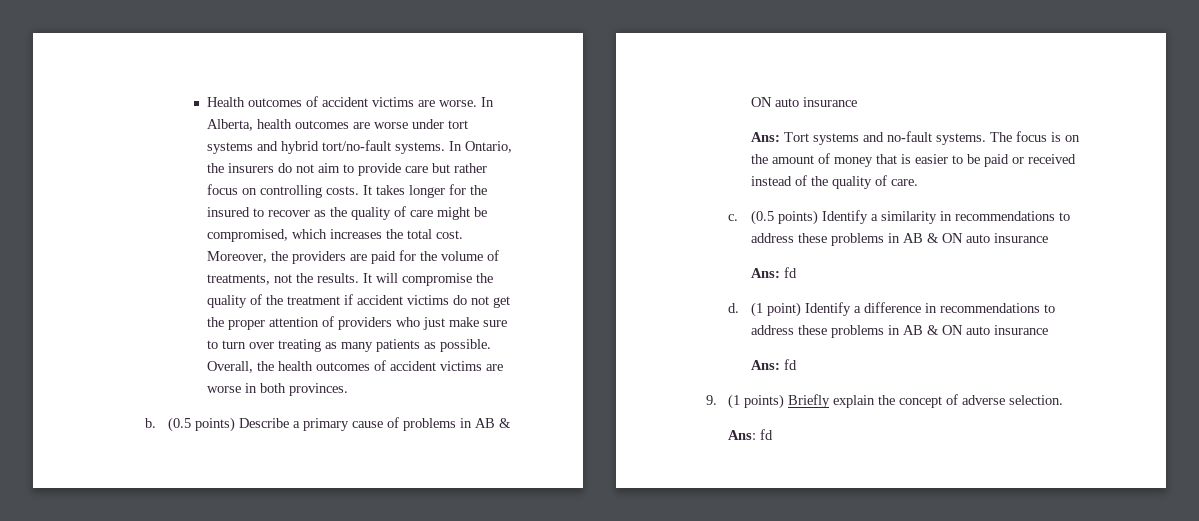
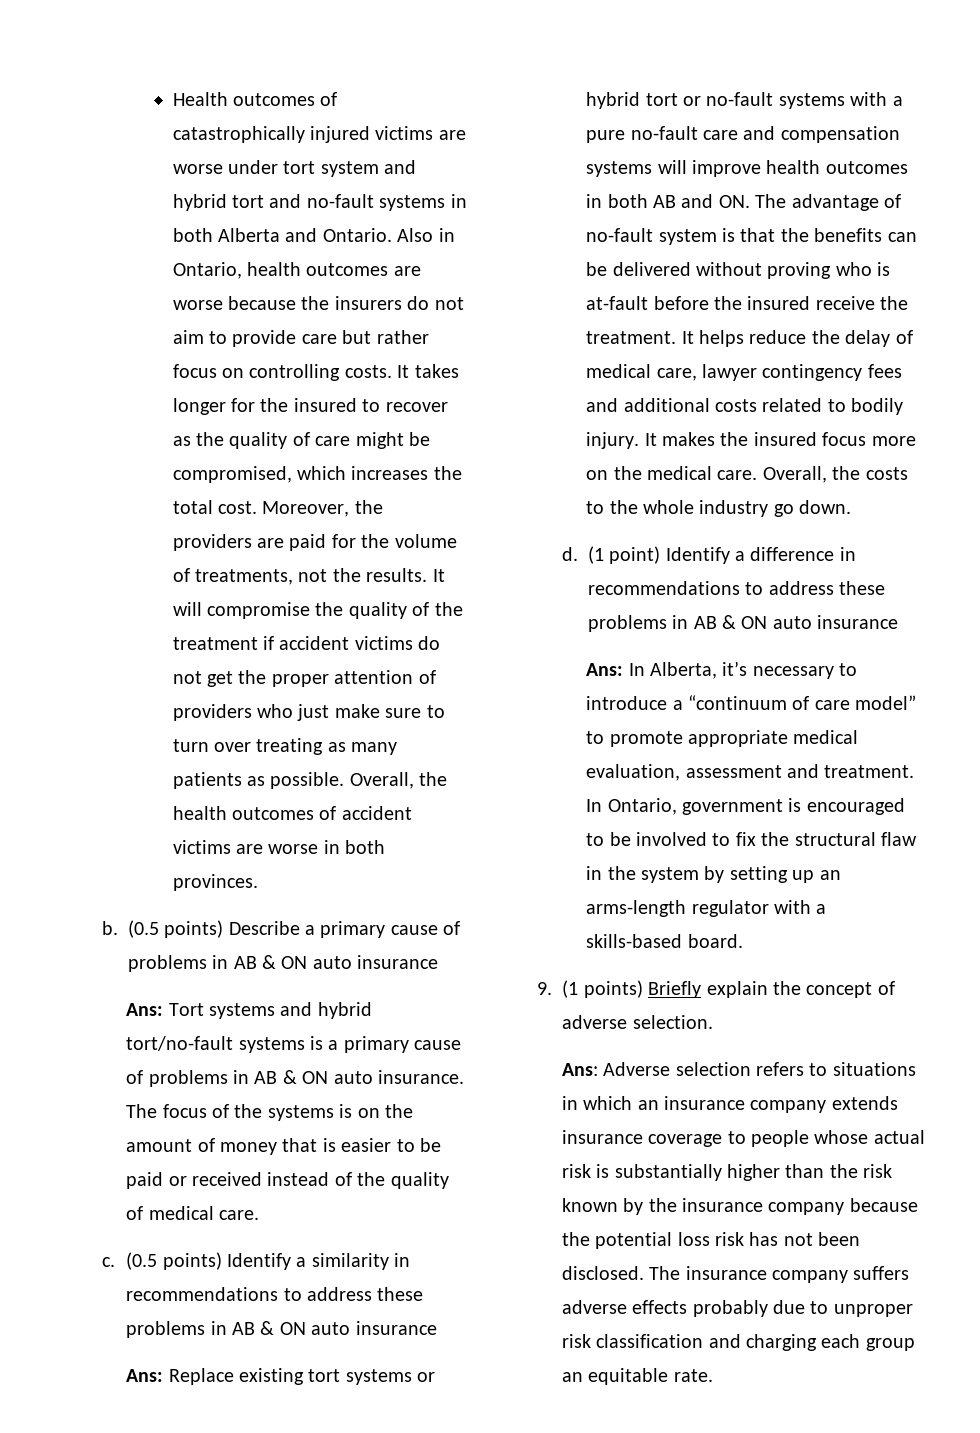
[321,97,494,107] [206,119,468,131] [206,140,512,154] accident victims are worse. In Alberta, health outcomes are worse under tort systems and hybrid tort/no-fault systems. In Ontario, -> [172,126,466,143] [172,160,417,177] [172,194,467,211] [172,228,455,242] [172,262,421,279] [172,296,297,310] catastrophically injured victims are worse under tort system and hybrid tort and no-fault systems in both Alberta and Ontario. Also in Ontario, health outcomes are worse because
[887,131,1048,145] no-fault systems. The focus -> [317,1002,372,1019] [126,1036,462,1053] [126,1070,465,1087] [126,1104,334,1121] hybrid tort/no-fault systems is a primary cause of problems in AB & ON auto insurance. The focus of the systems
(888, 180) none -> [148,1206,214,1220] medical
[784,267,798,278] fd -> [168,1368,436,1385] [586,92,903,109] [586,126,900,143] [586,160,908,177] [586,194,902,211] [586,228,917,245] [586,262,891,279] [586,296,909,310] [586,330,913,347] [586,364,902,381] [586,398,904,415] [586,432,916,449] [586,466,908,483] [586,500,852,517] Replace existing tort systems or hybrid tort or no-fault systems with a pure no-fault care and compensation systems will improve health outcomes in both AB and ON. The advantage of no-fault system is that the benefits can be delivered without proving who is at-fault before the insured receive the treatment. It helps reduce the delay of medical care, lawyer contingency fees and additional costs related to bodily injury. It makes the insured focus more on the medical care. Overall, the costs to the whole industry go down.
[784,359,798,370] fd -> [628,661,858,679] [586,695,917,710] [586,730,859,747] [586,764,915,781] [586,798,905,815] [586,832,918,846] [586,866,841,883] [586,900,827,917] [586,934,743,948] In Alberta, it’s necessary to introduce a “continuum of care model” to promote appropriate medical evaluation, assessment and treatment. In Ontario, government is encouraged to be involved to fix the structural flaw in the system by setting up an arms-length regulator with a skills-based board.
[760,429,774,440] fd -> [603,1062,916,1076] [561,1096,898,1113] [561,1130,925,1147] [561,1164,893,1181] [561,1198,918,1215] [561,1232,861,1249] [561,1266,910,1283] [561,1300,913,1317] [561,1334,915,1351] [561,1368,713,1385] Adverse selection refers to situations in which an insurance company extends insurance coverage to people whose actual risk is substantially higher than the risk known by the insurance company because the potential loss risk has not been disclosed. The insurance company suffers adverse effects probably due to unproper risk classification and charging each group an equitable rate.

